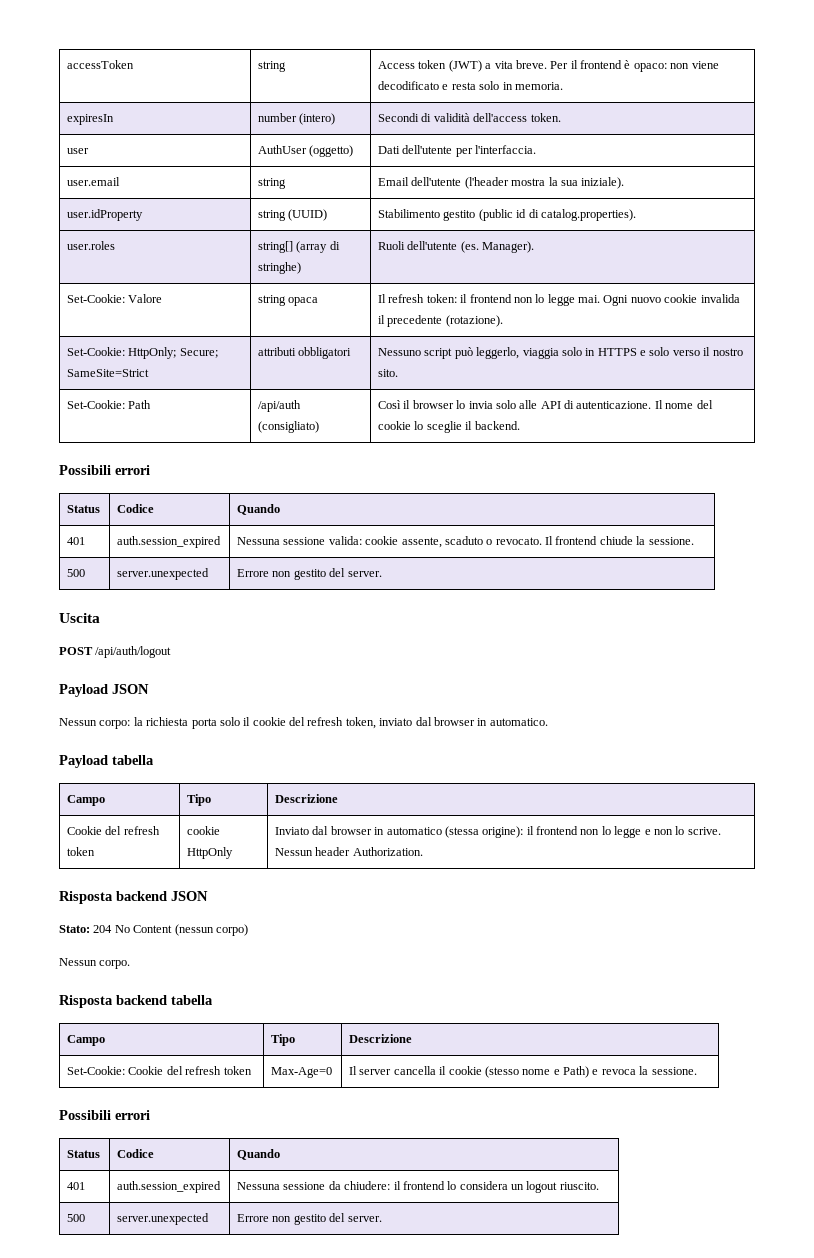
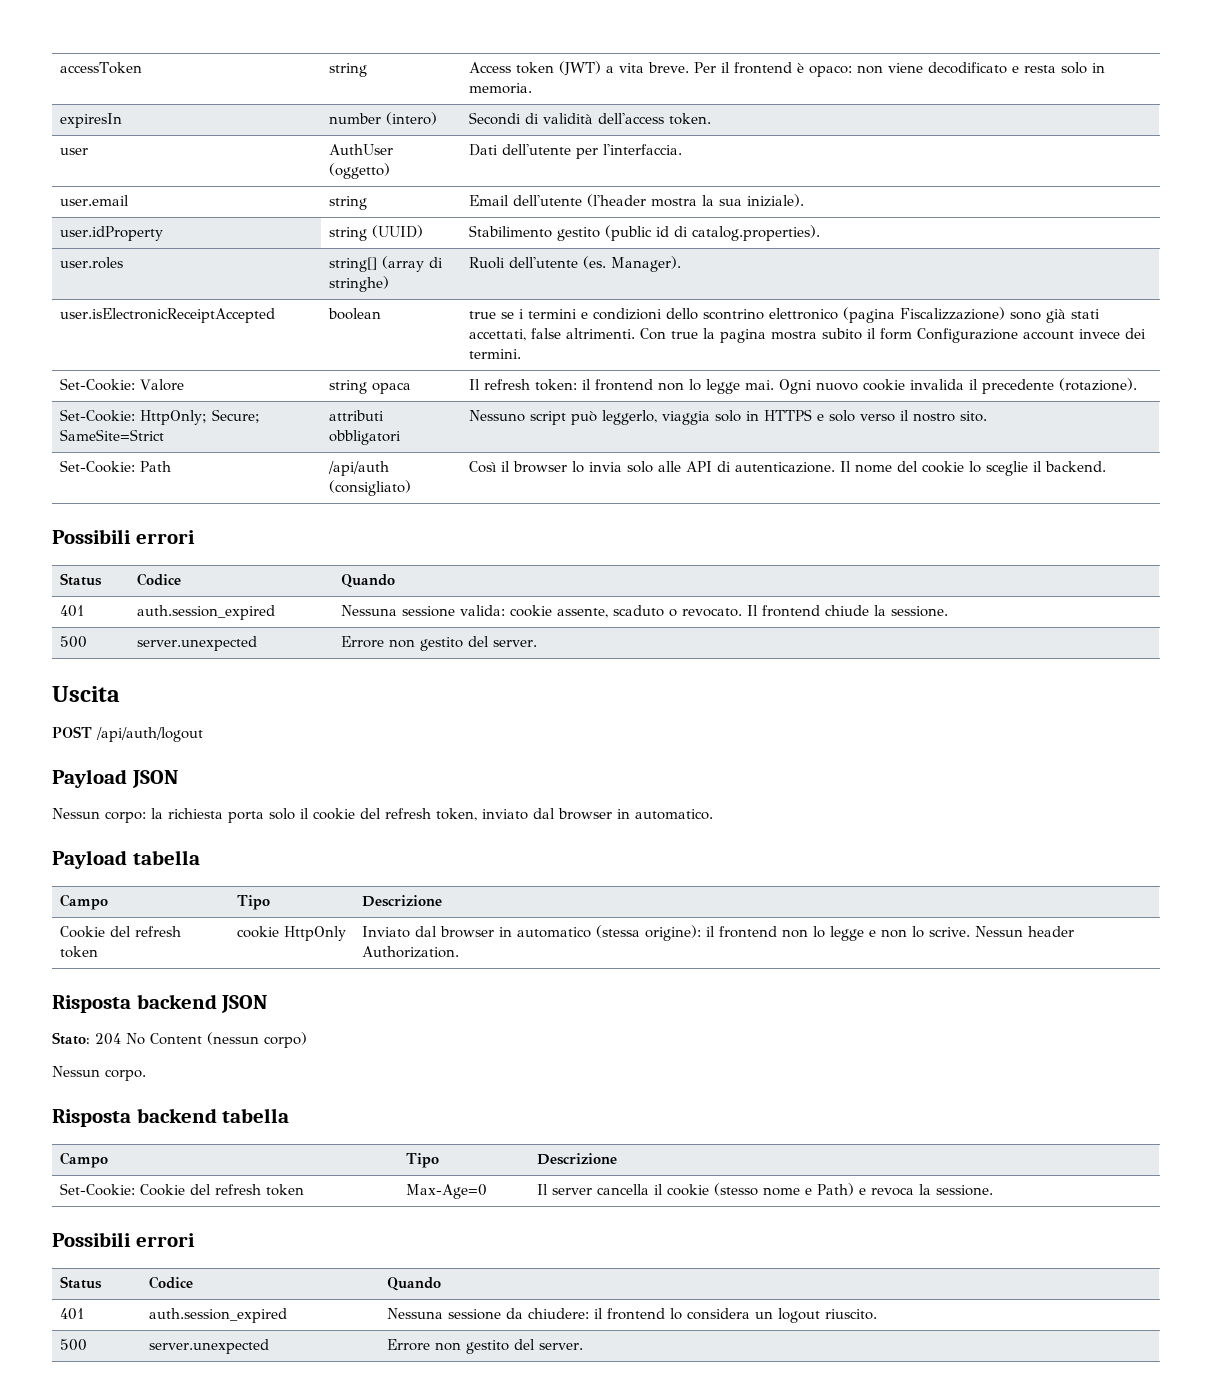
(535, 247) none -> [60,308,276,323] [328,308,382,320] [469,307,1101,323] [469,328,1147,343] [469,349,522,359] // user.isElectronicReceiptAccepted | boolean | true se i termini e condizioni dello scontrino elettronico (pagina Fiscalizzazione) sono già stati accettati, false altrimenti. Con true la pagina mostra subito il form Configurazione account invece dei termini.

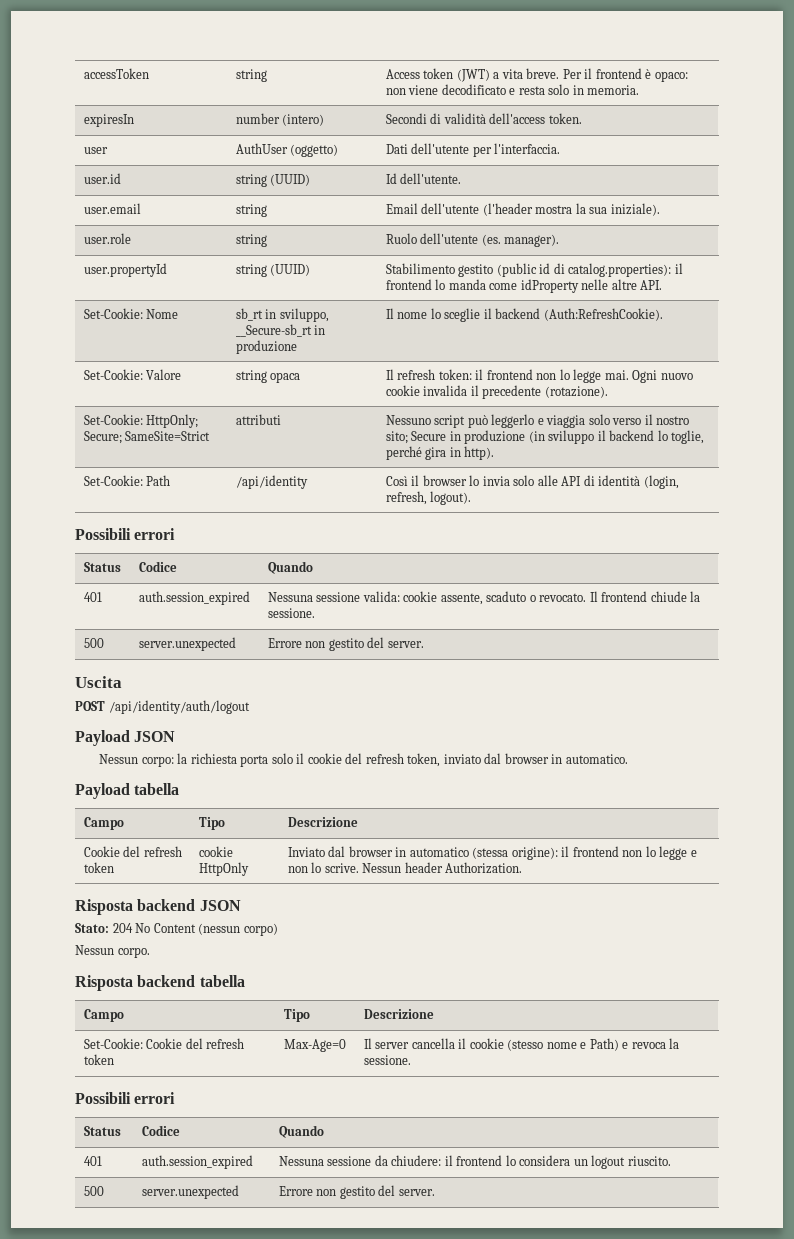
(683, 149) none -> [83,173,121,184] [235,174,311,187] [385,173,462,184] // user.id | string (UUID) | Id dell'utente.
[60,226,164,241] user.idProperty -> [83,233,131,244] [235,234,267,247] [385,233,560,247] [83,263,167,277] user.role | string | Ruolo dell'utente (es. manager). // user.propertyId
[692,225,821,241] [60,257,124,269] [329,256,444,272] [329,276,390,292] [469,256,682,272] [60,308,276,323] [328,308,382,320] [469,307,1101,323] [469,328,1147,343] [469,349,522,359] catalog.properties). // user.roles | string[] (array di stringhe) | Ruoli dell'utente (es. Manager). // user.isElectronicReceiptAccepted | boolean | true se i termini e condizioni dello scontrino elettronico (pagina Fiscalizzazione) sono già stati accettati, false altrimenti. Con true la pagina mostra subito il form Configurazione account invece dei termini. -> [568,263,683,277] [385,279,663,293] [83,308,179,319] [235,308,329,322] [235,324,326,337] [235,340,297,354] [385,308,663,322] catalog.properties): il frontend lo manda come idProperty nelle altre API. // Set-Cookie: Nome | sb_rt in sviluppo, __Secure-sb_rt in produzione | Il nome lo sceglie il backend (Auth:RefreshCookie).
[329,430,402,445] obbligatori -> (281, 419) none
[602,409,988,425] leggerlo, viaggia solo in HTTPS e solo verso il nostro sito. -> [491,414,690,428] [385,430,705,444] [385,446,495,460] leggerlo e viaggia solo verso il nostro sito; Secure in produzione (in sviluppo il backend lo toglie, perché gira in http).
[328,461,390,476] [329,480,412,496] /api/auth (consigliato) -> [235,475,308,489] /api/identity
[735,461,1107,476] autenticazione. Il nome del cookie lo sceglie il backend. -> [598,475,679,489] [385,491,472,505] identità (login, refresh, logout).
[96,727,203,742] /api/auth/logout -> [108,700,250,714] /api/identity/auth/logout

